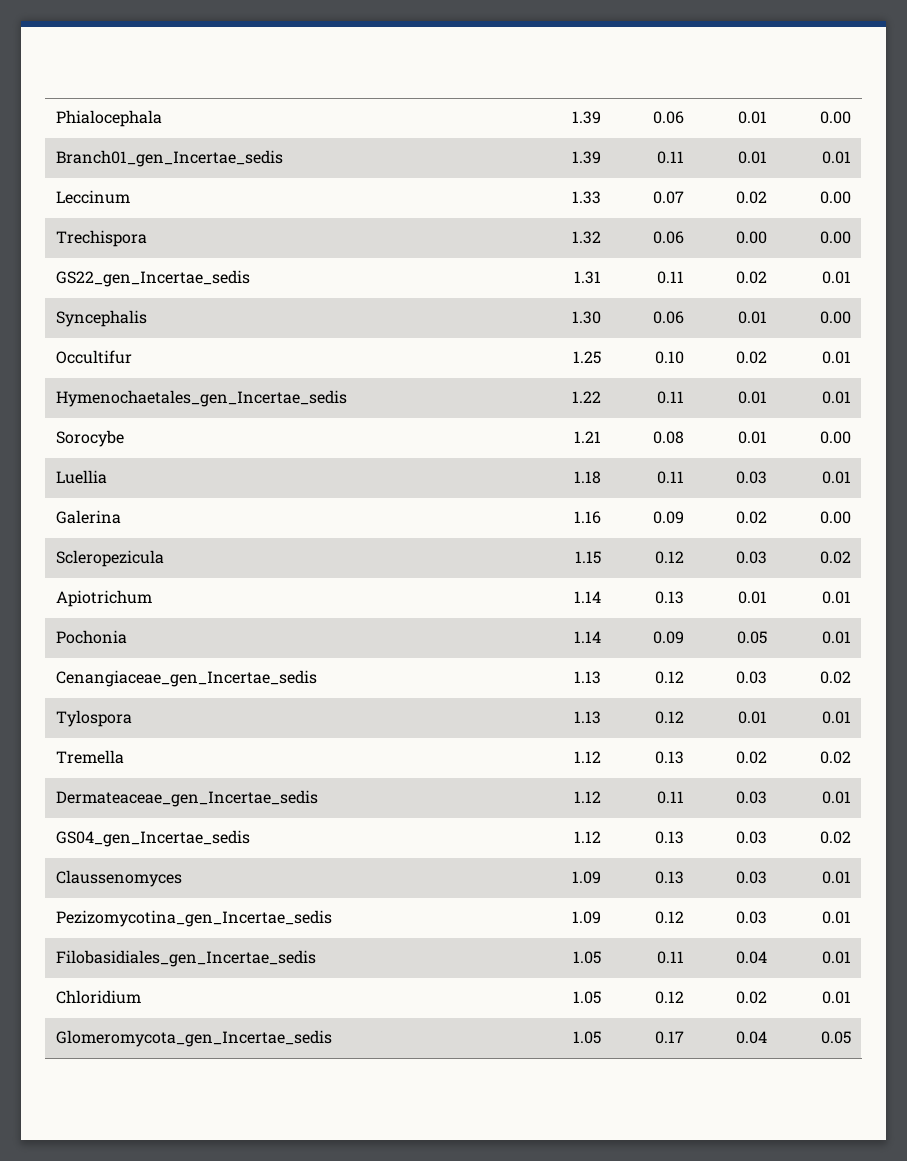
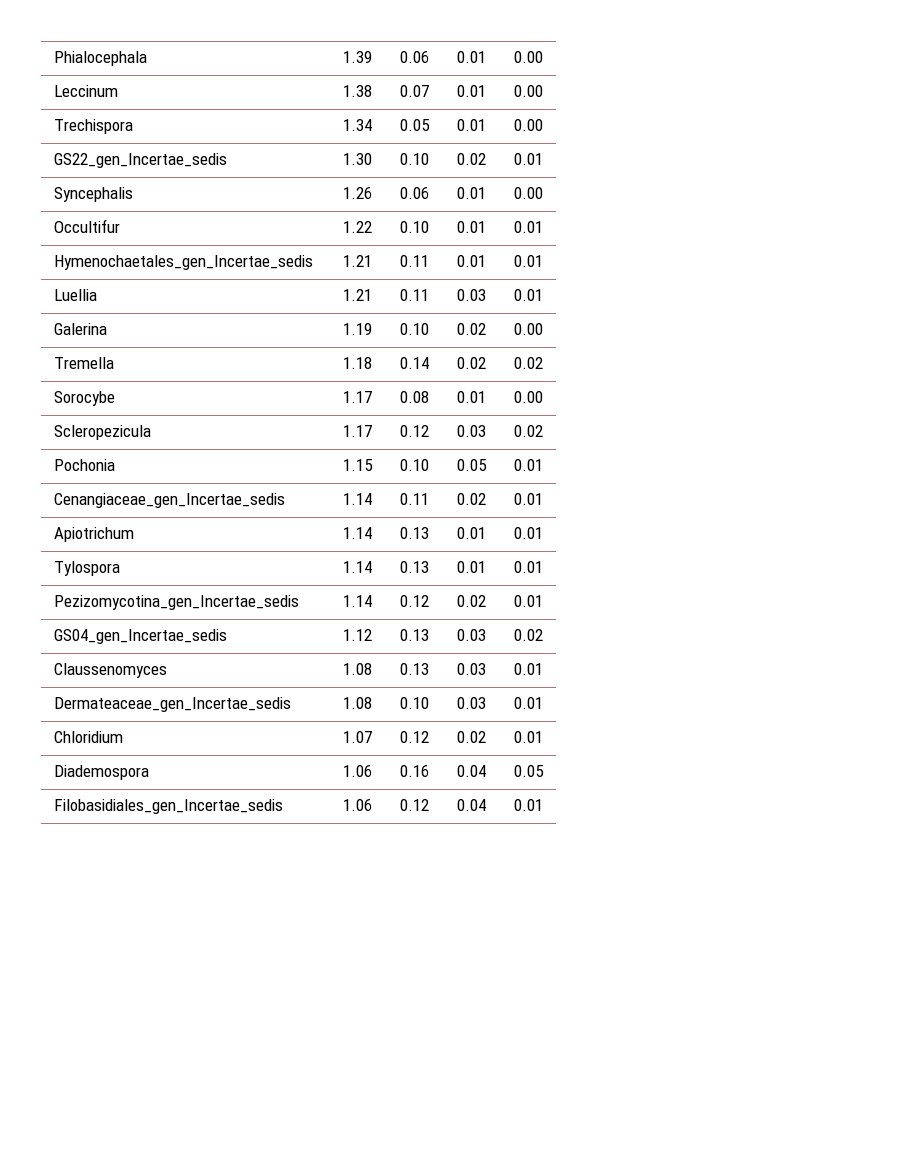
[55,150,283,167] [572,151,602,164] [657,151,685,164] [738,151,768,164] [822,151,852,164] // Branch01_gen_Incertae_sedis | 1.39 | 0.11 | 0.01 | 0.01 -> (543, 57) none
[572,191,602,204] 1.33 -> [342,85,372,97] 1.38
[736,191,768,204] 0.02 -> [456,85,486,97] 0.01
[572,231,602,244] [653,231,685,244] [736,231,768,244] 1.32 | 0.06 | 0.00 -> [342,119,372,131] [399,119,430,131] [456,119,486,131] 1.34 | 0.05 | 0.01
[574,271,602,284] [657,271,685,284] 1.31 | 0.11 -> [342,153,372,165] [399,153,429,165] 1.30 | 0.10
[572,311,602,324] 1.30 -> [342,187,372,199] 1.26
[573,351,602,364] [655,351,685,364] [736,351,768,364] 1.25 | 0.10 | 0.02 -> [342,221,372,233] [399,221,429,233] [456,221,486,233] 1.22 | 0.10 | 0.01
[572,391,602,403] [657,391,685,404] [738,391,768,404] [822,391,852,404] [55,430,124,447] [574,431,602,443] [653,431,685,444] [738,431,768,444] [820,431,852,444] [55,470,107,484] [574,471,602,484] 1.22 | 0.11 | 0.01 | 0.01 // Sorocybe | 1.21 | 0.08 | 0.01 | 0.00 // Luellia | 1.18 -> [342,255,372,267] [399,255,429,267] [456,255,486,267] [513,255,543,267] [54,289,98,301] [342,289,372,301] 1.21 | 0.11 | 0.01 | 0.01 // Luellia | 1.21
[574,511,602,524] [653,511,685,524] [736,511,768,524] [820,511,852,524] 1.16 | 0.09 | 0.02 | 0.00 -> [342,323,372,335] [399,323,429,335] [456,323,486,335] [513,323,543,335] [54,357,115,369] [342,357,372,369] [399,357,429,369] [456,357,486,369] [513,357,543,369] [54,391,116,406] [342,391,372,403] [399,391,429,403] [456,391,486,403] [513,391,543,403] 1.19 | 0.10 | 0.02 | 0.00 // Tremella | 1.18 | 0.14 | 0.02 | 0.02 // Sorocybe | 1.17 | 0.08 | 0.01 | 0.00
[575,551,602,564] [655,551,685,564] [736,551,768,564] [820,551,852,564] 1.15 | 0.12 | 0.03 | 0.02 -> [342,425,372,437] [399,425,429,437] [456,425,486,437] [513,425,543,437] [54,459,116,471] [342,459,373,471] [399,459,429,471] [456,459,487,471] [513,459,543,471] [54,493,286,508] [342,493,372,505] [399,493,429,505] [456,493,486,505] [513,493,543,505] 1.17 | 0.12 | 0.03 | 0.02 // Pochonia | 1.15 | 0.10 | 0.05 | 0.01 // Cenangiaceae_gen_Incertae_sedis | 1.14 | 0.11 | 0.02 | 0.01
[55,630,127,644] [574,631,602,643] [653,631,685,644] [737,631,768,644] [822,631,852,644] [55,670,317,687] [574,671,602,684] [655,671,685,684] [736,671,768,684] [820,671,852,684] [55,710,132,727] [574,711,602,724] [655,711,685,724] [738,711,768,724] [822,711,852,724] [55,750,124,764] [574,751,602,763] [655,751,685,764] [736,751,768,764] [820,751,852,764] [55,790,318,807] [574,791,602,803] [657,791,685,804] [736,791,768,804] Pochonia | 1.14 | 0.09 | 0.05 | 0.01 // Cenangiaceae_gen_Incertae_sedis | 1.13 | 0.12 | 0.03 | 0.02 // Tylospora | 1.13 | 0.12 | 0.01 | 0.01 // Tremella | 1.12 | 0.13 | 0.02 | 0.02 // Dermateaceae_gen_Incertae_sedis | 1.12 | 0.11 | 0.03 -> [54,561,121,576] [342,561,372,573] [399,561,429,573] [456,561,486,573] [513,561,543,573] [54,595,300,610] [342,595,372,607] [399,595,429,607] [456,595,486,607] Tylospora | 1.14 | 0.13 | 0.01 | 0.01 // Pezizomycotina_gen_Incertae_sedis | 1.14 | 0.12 | 0.02
[572,871,602,884] 1.09 -> [342,663,372,675] 1.08
[55,910,332,927] [572,911,602,924] [655,911,685,924] [736,911,768,924] [822,911,852,924] [55,950,316,967] [573,951,602,964] [657,951,685,964] [736,951,768,964] [822,951,852,964] Pezizomycotina_gen_Incertae_sedis | 1.09 | 0.12 | 0.03 | 0.01 // Filobasidiales_gen_Incertae_sedis | 1.05 | 0.11 | 0.04 | 0.01 -> [54,697,292,712] [342,697,372,709] [399,697,429,709] [456,697,486,709] [513,697,543,709] Dermateaceae_gen_Incertae_sedis | 1.08 | 0.10 | 0.03 | 0.01
[573,991,602,1004] [655,991,685,1004] [736,991,768,1004] [822,991,852,1004] [55,1030,332,1047] [573,1031,602,1044] [655,1031,685,1044] 1.05 | 0.12 | 0.02 | 0.01 // Glomeromycota_gen_Incertae_sedis | 1.05 | 0.17 -> [342,731,372,743] [399,731,429,743] [456,731,486,743] [513,731,543,743] [54,765,150,780] [342,765,372,777] [399,765,429,777] 1.07 | 0.12 | 0.02 | 0.01 // Diademospora | 1.06 | 0.16
(852, 1037) none -> [54,799,284,814] [342,799,372,811] [399,799,429,811] [456,799,486,811] [513,799,543,811] // Filobasidiales_gen_Incertae_sedis | 1.06 | 0.12 | 0.04 | 0.01

